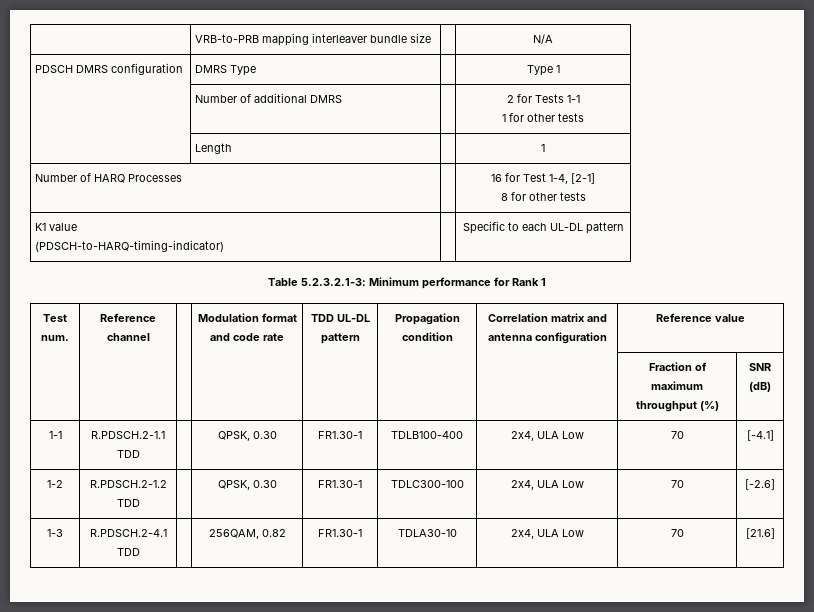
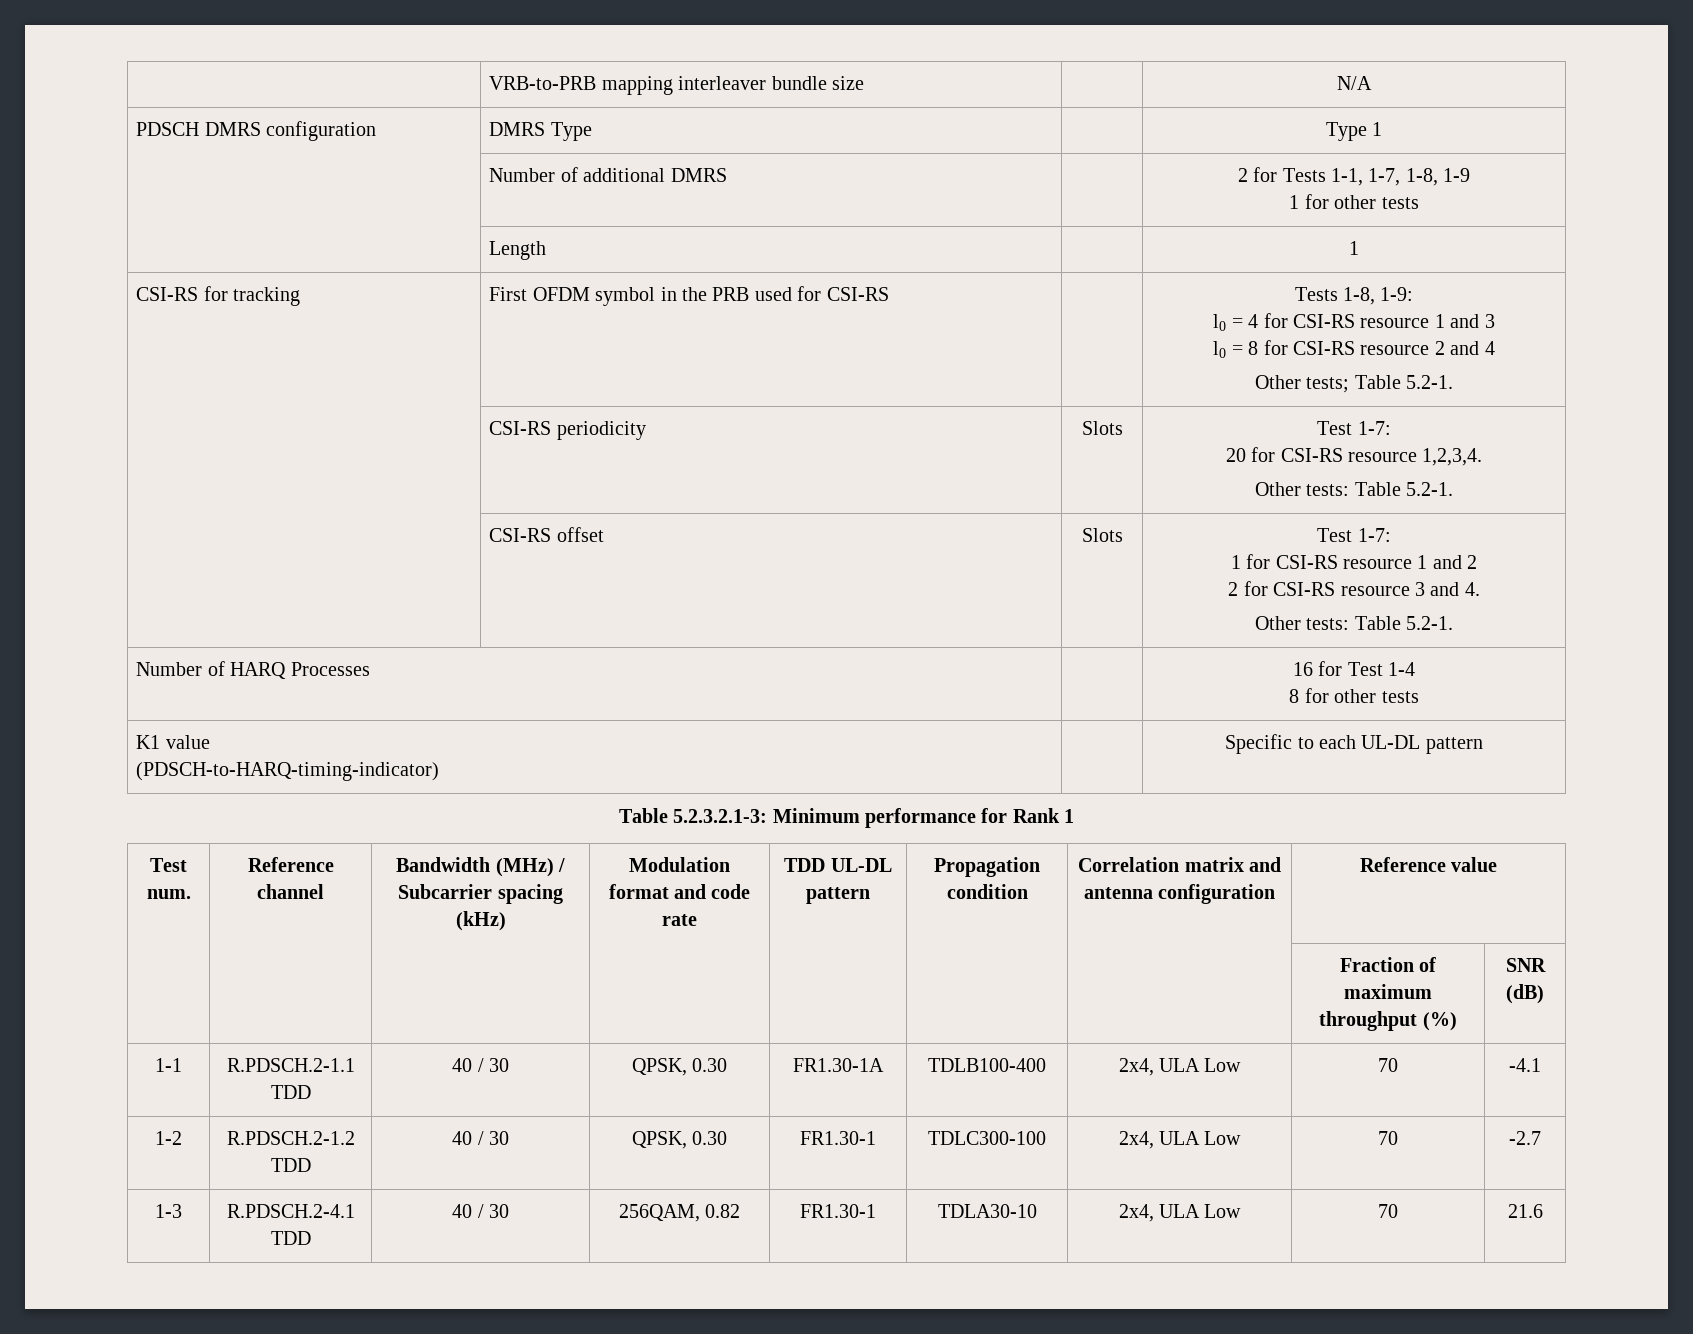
[566,95,580,103] 1-1 -> [1331,168,1471,186] 1-1, 1-7, 1-8, 1-9
(545, 148) none -> [136,286,301,306] [489,286,889,306] [1294,287,1414,305] [1213,313,1495,331] [1213,340,1495,358] [1254,375,1454,393] [489,421,646,440] [1081,421,1123,435] [1317,421,1391,435] [1225,447,1483,466] [1254,482,1454,496] [489,527,604,542] [1081,528,1123,542] [1317,528,1391,542] [1230,554,1478,569] [1228,581,1480,596] [1254,616,1454,630] // CSI-RS for tracking | First OFDM symbol in the PRB used for CSI-RS | | Tests 1-8, 1-9: // l0 = 4 for CSI-RS resource 1 and 3 // l0 = 8 for CSI-RS resource 2 and 4 // Other tests; Table 5.2-1. // | CSI-RS periodicity | Slots | Test 1-7: // 20 for CSI-RS resource 1,2,3,4. // Other tests: Table 5.2-1. // | CSI-RS offset | Slots | Test 1-7: // 1 for CSI-RS resource 1 and 2 // 2 for CSI-RS resource 3 and 4. // Other tests: Table 5.2-1.
[549,173,595,184] 1-4, [2-1] -> [1388,662,1416,676] 1-4
(150, 337) none -> [396,857,565,877] [398,884,563,904] [455,911,506,931] Bandwidth (MHz) / Subcarrier spacing (kHz)
[217,431,277,441] [318,431,362,439] | QPSK, 0.30 | FR1.30-1 -> [452,1058,509,1072] [631,1058,728,1076] [793,1058,884,1072] 40 / 30 | QPSK, 0.30 | FR1.30-1A
[746,430,774,441] [-4.1] -> [1509,1058,1541,1072] -4.1
(140, 503) none -> [452,1131,509,1145] 40 / 30
[745,479,775,490] [-2.6] -> [1509,1131,1541,1145] -2.7
(140, 552) none -> [452,1204,509,1218] 40 / 30
[745,528,775,539] [21.6] -> [1507,1204,1543,1218] 21.6

